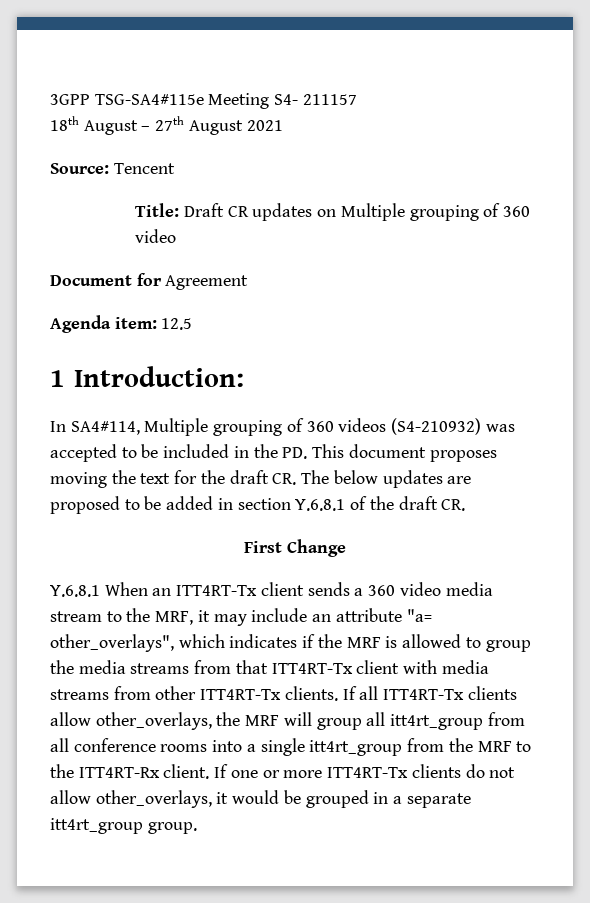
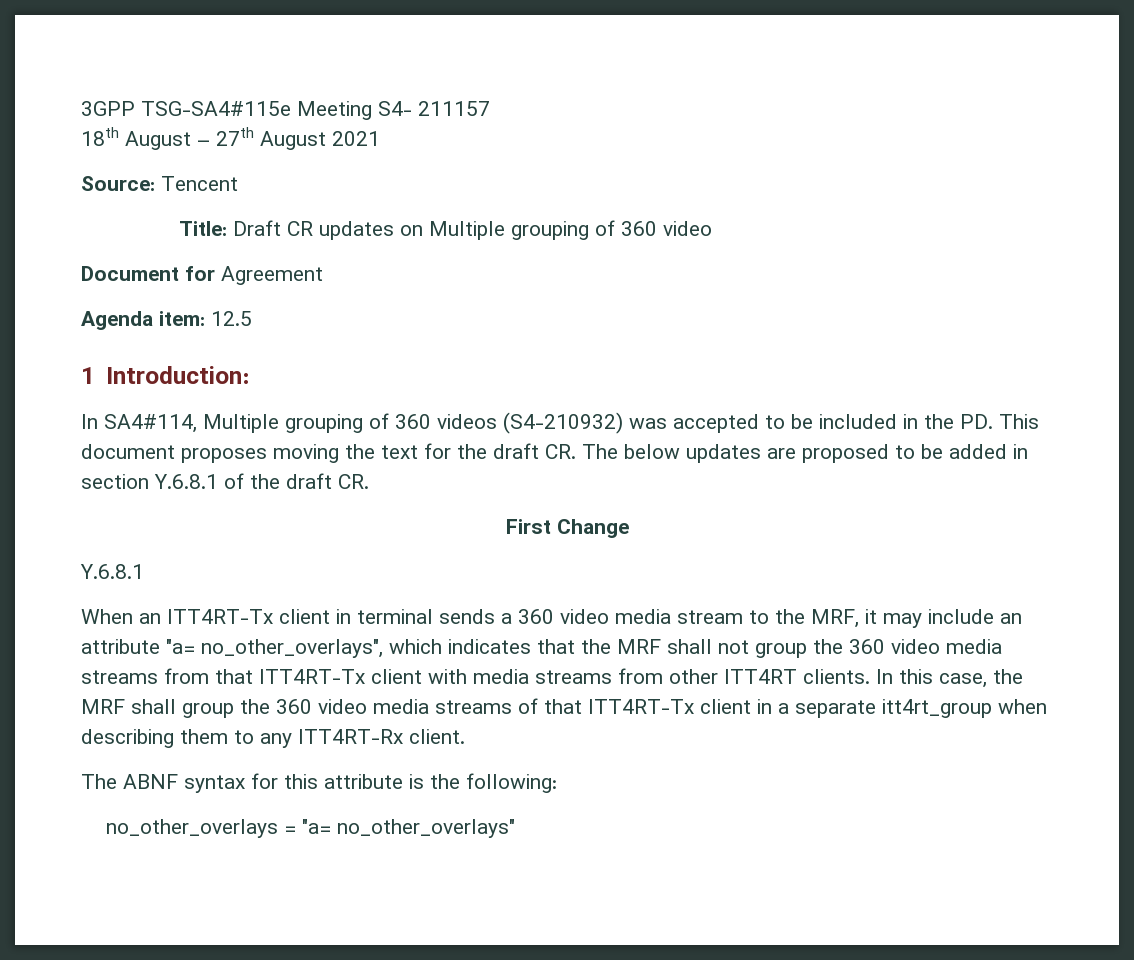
(100, 591) none -> (144, 571) //
(304, 589) none -> [336,609,433,624] in terminal
[50,634,174,652] other_overlays", -> [201,639,383,658] no_other_overlays",
[302,634,531,652] [50,660,74,674] if the MRF is allowed to group the -> [537,639,940,658] that the MRF shall not group the 360 video
[200,686,517,701] [50,712,525,730] [50,738,532,756] [50,764,516,779] [50,790,471,808] [50,818,197,834] ITT4RT-Tx clients. If all ITT4RT-Tx clients allow other_overlays, the MRF will group all itt4rt_group from all conference rooms into a single itt4rt_group from the MRF to the ITT4RT-Rx client. If one or more ITT4RT-Tx clients do not allow other_overlays, it would be grouped in a separate itt4rt_group group. -> [724,669,1023,688] [81,698,1047,718] [81,729,465,748] [81,773,557,793] [105,819,515,838] ITT4RT clients. In this case, the MRF shall group the 360 video media streams of that ITT4RT-Tx client in a separate itt4rt_group when describing them to any ITT4RT-Rx client. // The ABNF syntax for this attribute is the following: // no_other_overlays = "a= no_other_overlays"

